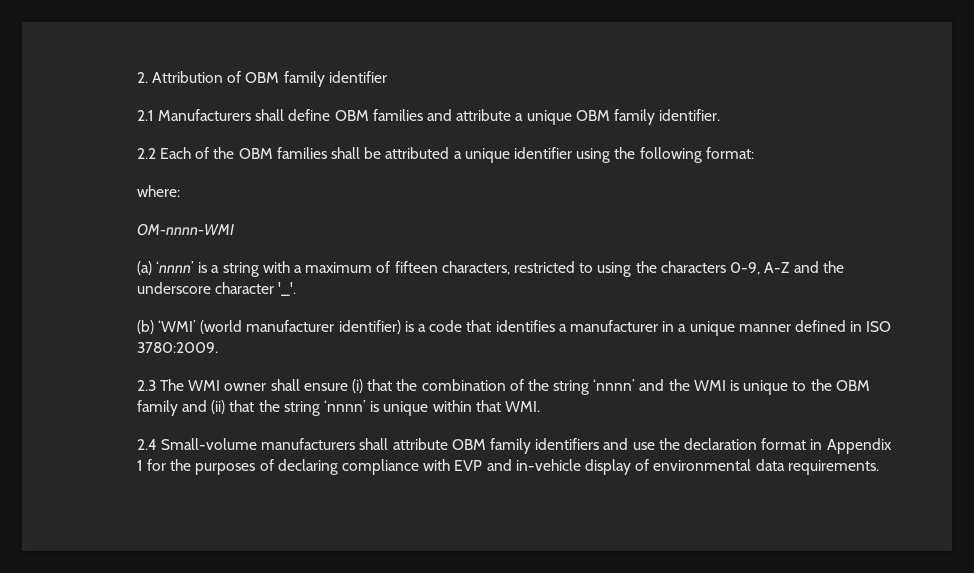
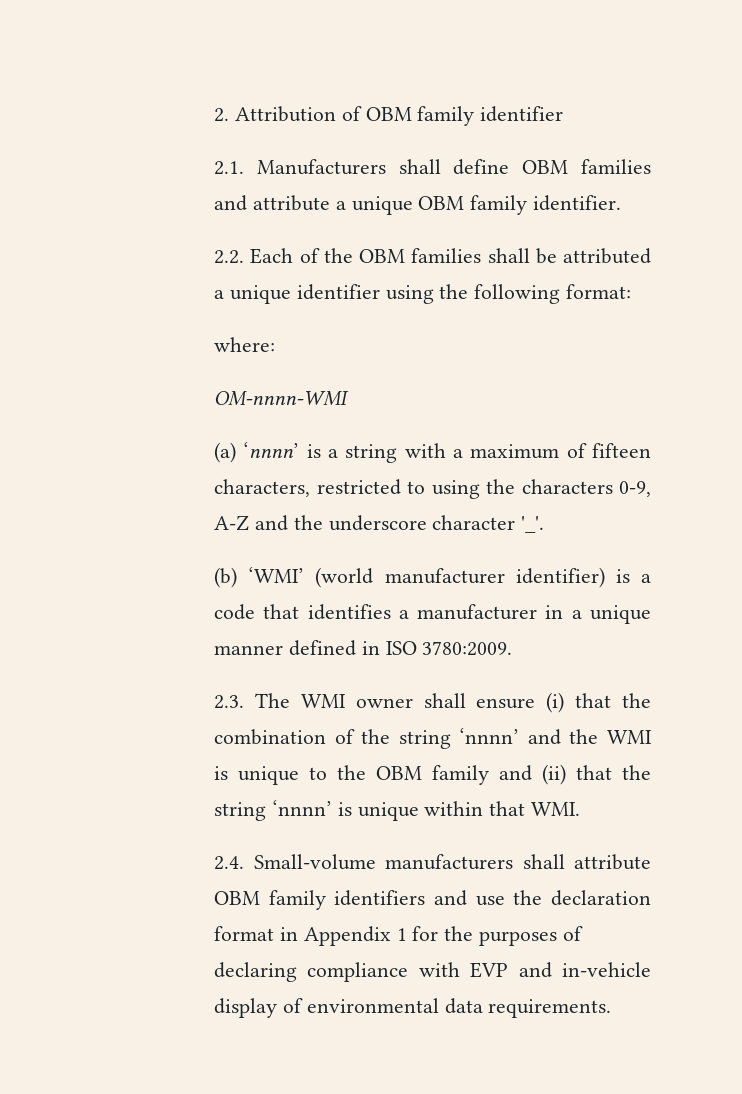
[136,110,154,121] 2.1 -> [214,161,245,175] 2.1.
[136,148,156,159] 2.2 -> [214,250,245,264] 2.2.
[136,380,156,391] 2.3 -> [214,695,245,709] 2.3.
[136,439,157,450] 2.4 -> [214,856,245,870] 2.4.

